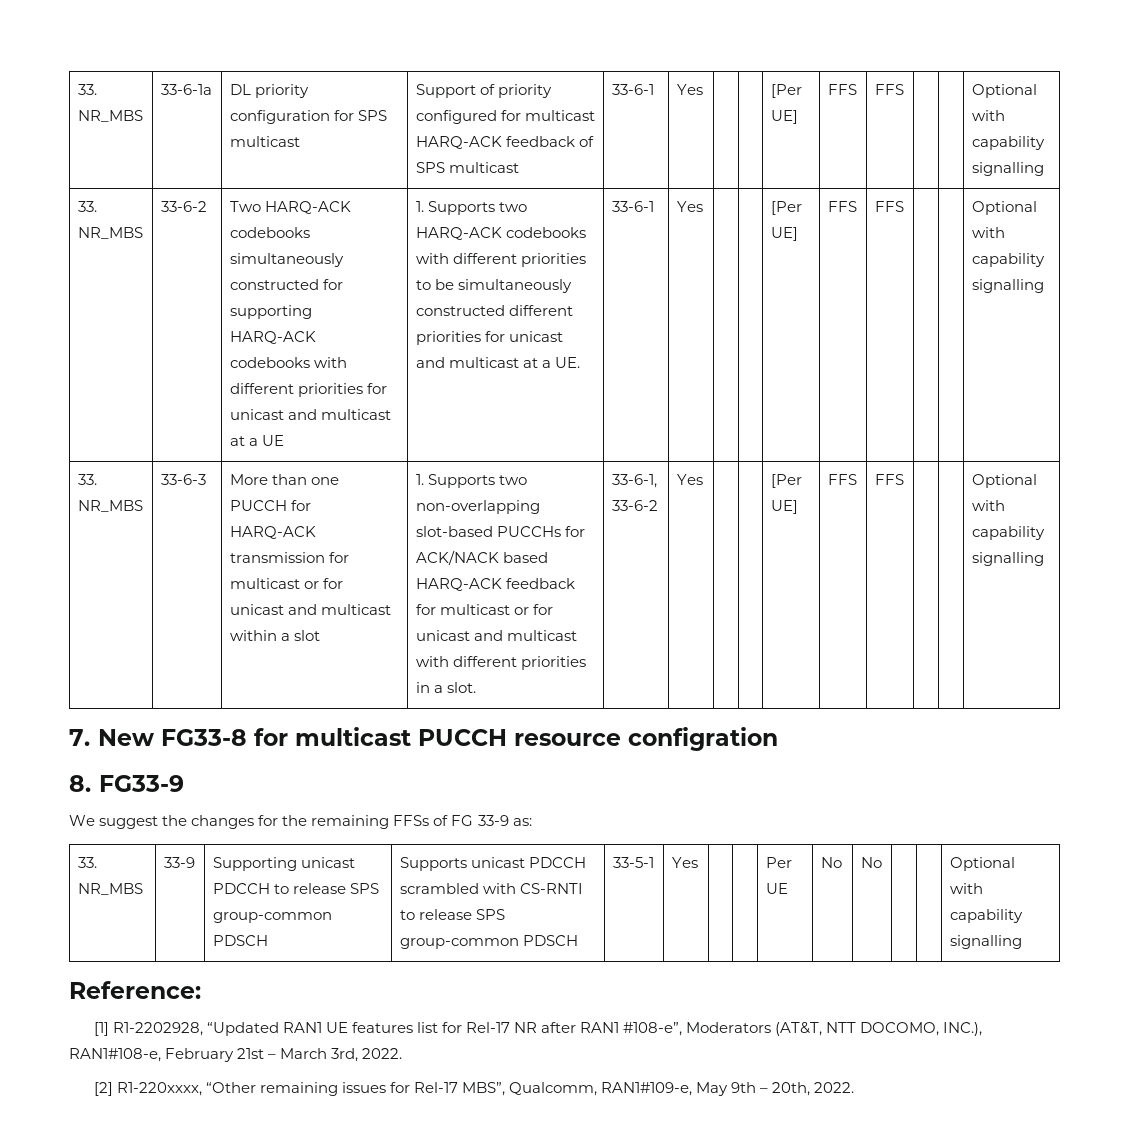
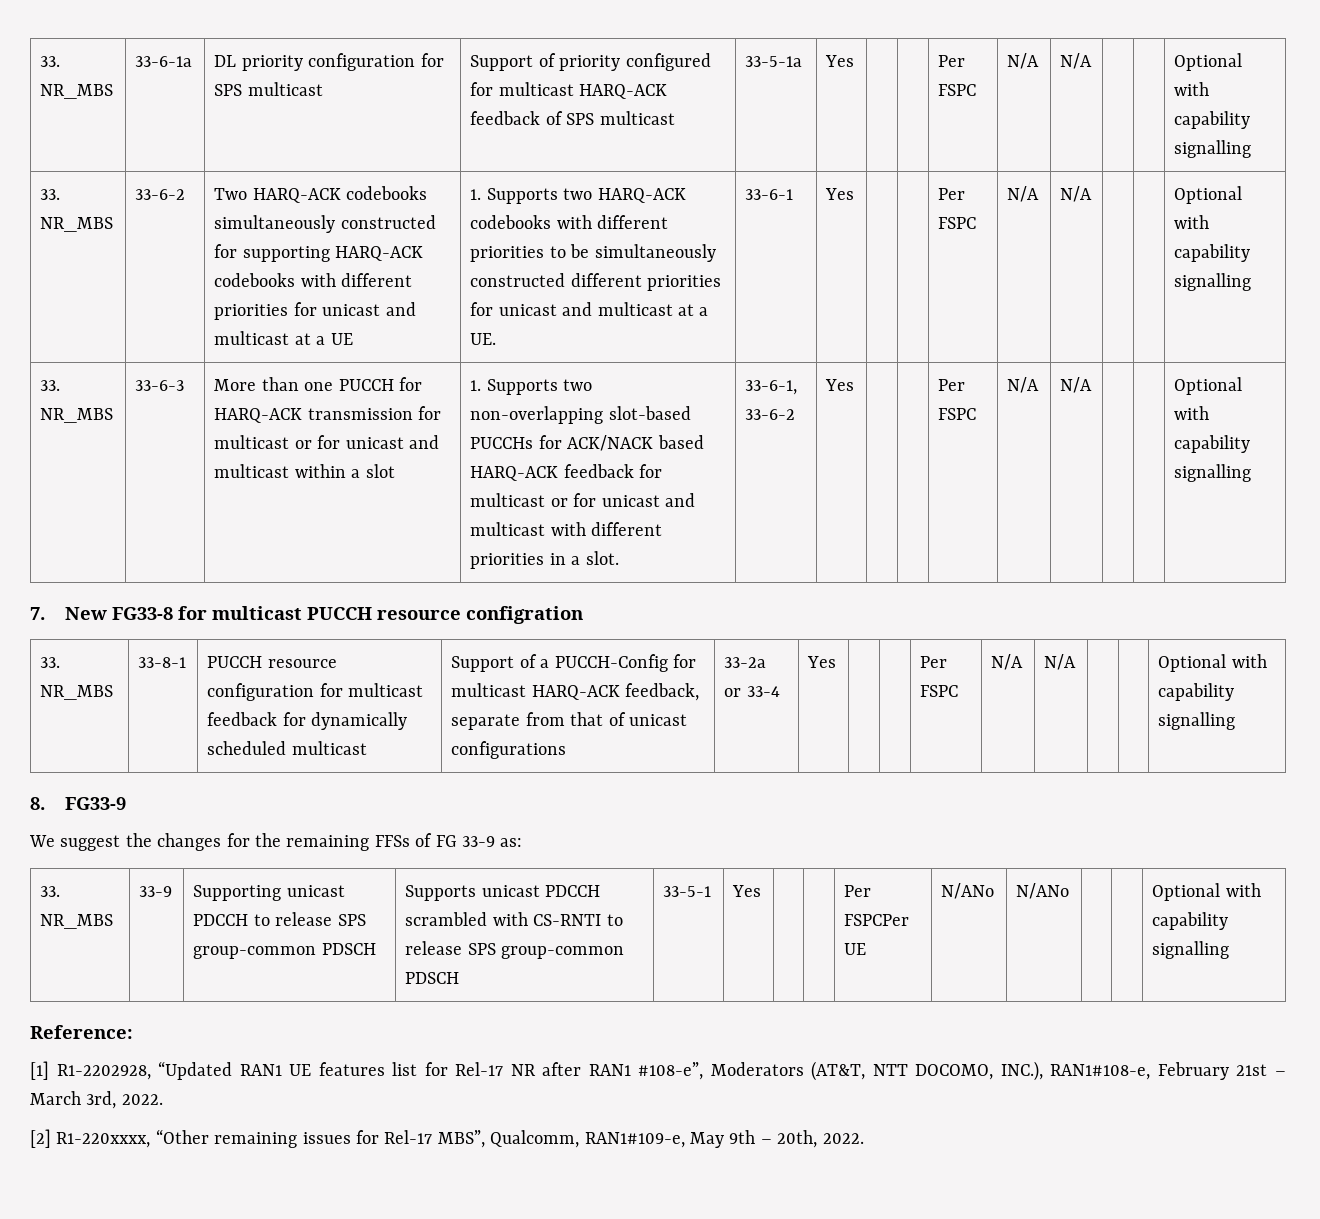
[611,84,654,95] [676,84,703,95] [770,84,802,98] [770,110,798,124] [827,84,857,95] [874,84,904,95] 33-6-1 | Yes | | | [Per UE] | FFS | FFS -> [745,56,803,67] [825,55,855,67] [938,55,966,67] [938,84,977,96] [1007,53,1040,69] [1060,53,1093,69] 33-5-1a | Yes | | | Per FSPC | N/A | N/A
[770,201,802,215] [770,227,798,241] [827,201,857,212] [874,201,904,212] [Per UE] | FFS | FFS -> [938,188,966,200] [938,217,977,229] [1007,186,1040,202] [1060,186,1093,202] Per FSPC | N/A | N/A
[770,474,802,488] [770,500,798,514] [827,474,857,485] [874,474,904,485] [Per UE] | FFS | FFS -> [938,379,966,391] [938,408,977,420] [1007,377,1040,393] [1060,377,1093,393] Per FSPC | N/A | N/A
(778, 739) none -> [40,657,61,668] [40,685,114,700] [138,657,187,668] [207,656,337,668] [207,683,424,701] [207,712,408,730] [207,741,367,755] [451,654,697,672] [451,683,700,701] [451,712,688,730] [451,741,567,759] [724,657,767,668] [724,686,780,697] [807,656,837,668] [920,656,948,668] [920,685,959,697] [991,654,1024,670] [1044,654,1077,670] [1158,654,1267,672] [1158,683,1235,701] [1158,712,1236,730] // 33. NR_MBS | 33-8-1 | PUCCH resource configuration for multicast feedback for dynamically scheduled multicast | Support of a PUCCH-Config for multicast HARQ-ACK feedback, separate from that of unicast configurations | 33-2a or 33-4 | Yes | | | Per FSPC | N/A | N/A | | | Optional with capability signalling
[765,883,788,894] [820,857,842,868] [860,857,882,868] UE | No | No -> [844,914,910,926] [844,943,867,955] [941,883,995,899] [1016,883,1070,899] FSPCPer UE | N/ANo | N/ANo

